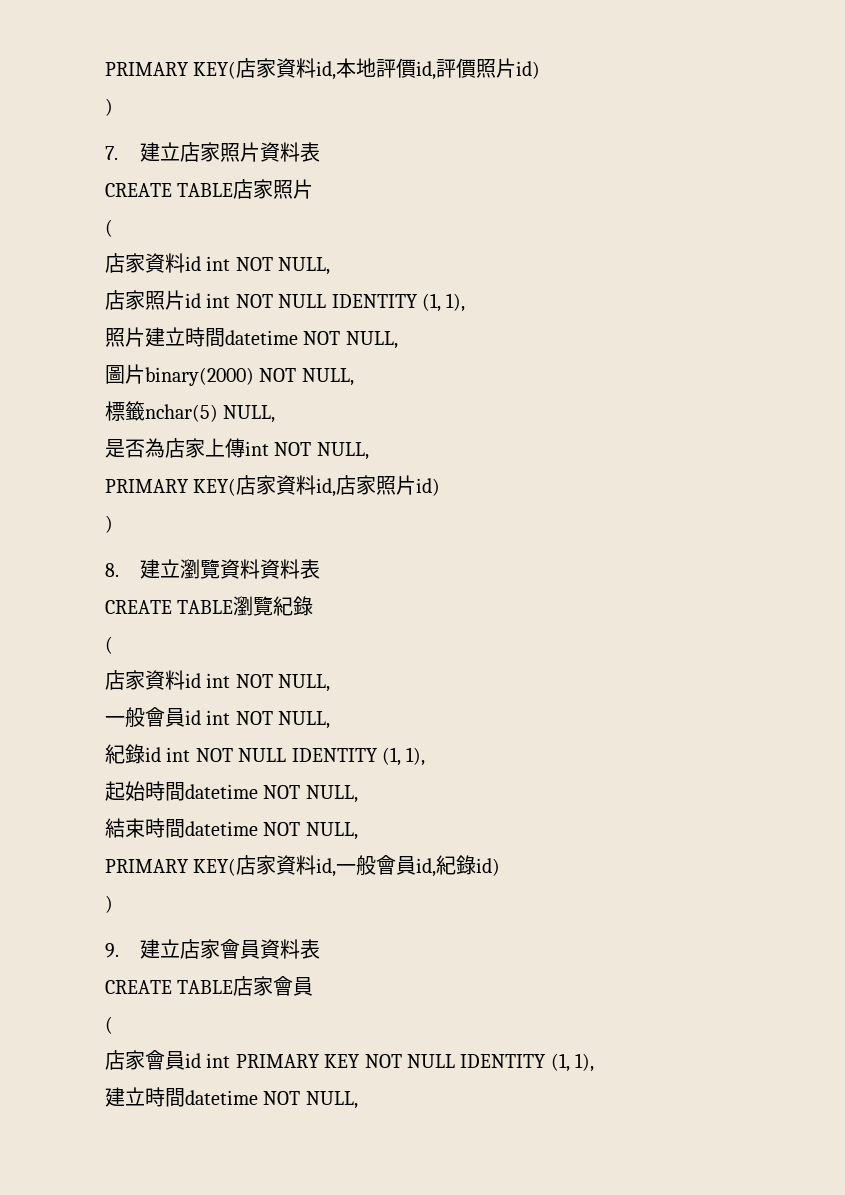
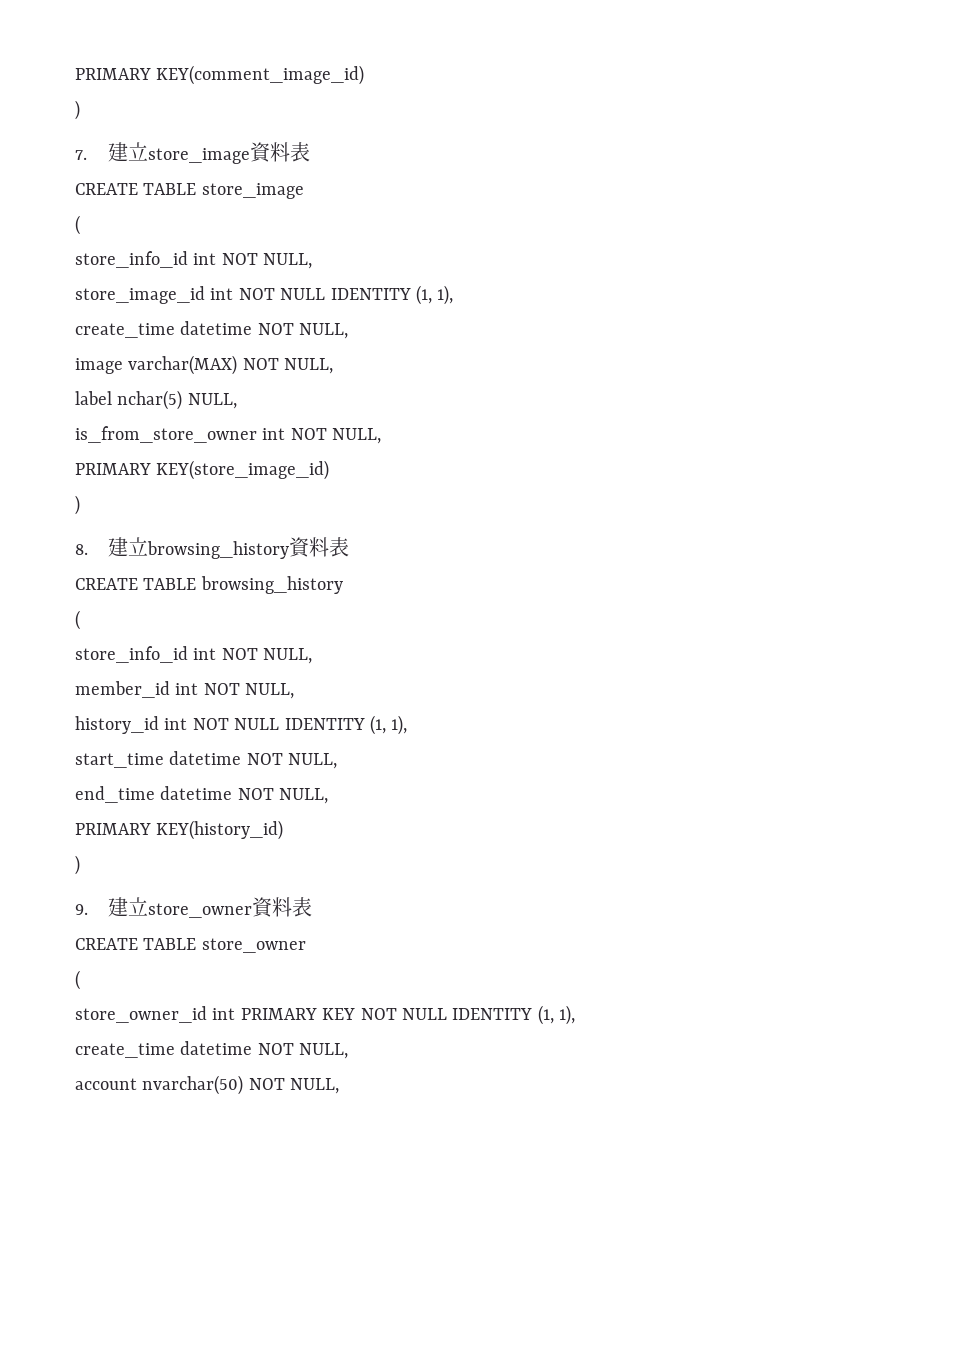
[105,58,541,80] PRIMARY KEY(店家資料id,本地評價id,評價照片id) -> [75,65,365,85] PRIMARY KEY(comment_image_id)
[180,142,321,162] [105,179,314,199] [105,219,113,237] [105,253,331,275] [105,290,466,312] [105,327,398,349] [105,364,354,386] [105,401,145,421] 店家照片資料表 // CREATE TABLE店家照片 // ( // 店家資料id int NOT NULL, // 店家照片id int NOT NULL IDENTITY (1, 1), // 照片建立時間datetime NOT NULL, // 圖片binary(2000) NOT NULL, // 標籤 -> [147,142,310,164] [75,183,304,199] [75,215,80,235] [75,251,313,269] [75,285,454,305] [75,321,349,339] [75,355,334,375] [75,391,112,405] store_image資料表 // CREATE TABLE store_image // ( // store_info_id int NOT NULL, // store_image_id int NOT NULL IDENTITY (1, 1), // create_time datetime NOT NULL, // image varchar(MAX) NOT NULL, // label
[105,438,245,458] 是否為店家上傳 -> [75,426,257,443] is_from_store_owner
[193,475,441,497] KEY(店家資料id,店家照片id) -> [156,460,330,480] KEY(store_image_id)
[180,559,321,579] [105,596,314,616] [105,636,113,654] [105,670,331,692] [105,707,331,729] [105,744,426,766] [105,781,358,803] [105,818,185,838] 瀏覽資料資料表 // CREATE TABLE瀏覽紀錄 // ( // 店家資料id int NOT NULL, // 一般會員id int NOT NULL, // 紀錄id int NOT NULL IDENTITY (1, 1), // 起始時間datetime NOT NULL, // 結束時間 -> [146,537,349,559] [75,576,343,594] [75,610,80,630] [75,646,313,664] [75,681,295,699] [75,715,408,735] [75,751,338,769] [75,786,155,803] browsing_history資料表 // CREATE TABLE browsing_history // ( // store_info_id int NOT NULL, // member_id int NOT NULL, // history_id int NOT NULL IDENTITY (1, 1), // start_time datetime NOT NULL, // end_time
[193,855,501,877] KEY(店家資料id,一般會員id,紀錄id) -> [156,820,284,840] KEY(history_id)
[180,939,321,959] [105,976,314,996] [105,1016,113,1034] [105,1050,201,1070] 店家會員資料表 // CREATE TABLE店家會員 // ( // 店家會員id -> [147,897,312,918] [75,938,306,953] [75,970,80,990] [75,1006,207,1023] store_owner資料表 // CREATE TABLE store_owner // ( // store_owner_id
[105,1087,358,1109] 建立時間datetime NOT NULL, -> [75,1041,349,1059] [75,1075,340,1095] create_time datetime NOT NULL, // account nvarchar(50) NOT NULL,

